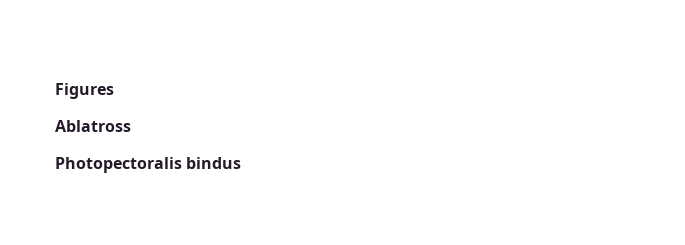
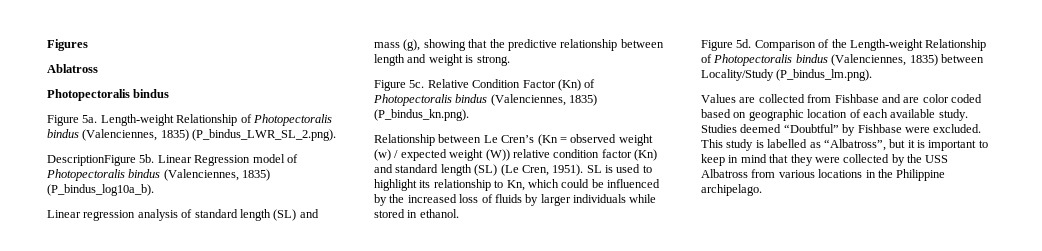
(242, 163) none -> [47,114,332,126] [47,129,337,141] [47,154,298,166] [46,169,271,181] [47,184,154,196] [47,209,319,221] [374,39,664,51] [374,54,510,66] [374,79,596,91] [373,94,598,106] [374,109,469,121] [374,134,653,146] [374,149,657,161] [374,164,652,176] [374,179,660,191] [374,194,657,206] [374,209,459,218] [701,39,987,51] [701,54,984,66] [701,69,873,81] [701,94,982,103] [701,109,968,121] [701,124,982,136] [701,139,988,151] [701,154,949,166] [701,169,946,181] [701,184,762,196] // Figure 5a. Length-weight Relationship of Photopectoralis bindus (Valenciennes, 1835) (P_bindus_LWR_SL_2.png). // DescriptionFigure 5b. Linear Regression model of Photopectoralis bindus (Valenciennes, 1835) (P_bindus_log10a_b). // Linear regression analysis of standard length (SL) and mass (g), showing that the predictive relationship between length and weight is strong. // Figure 5c. Relative Condition Factor (Kn) of Photopectoralis bindus (Valenciennes, 1835) (P_bindus_kn.png). // Relationship between Le Cren’s (Kn = observed weight (w) / expected weight (W)) relative condition factor (Kn) and standard length (SL) (Le Cren, 1951). SL is used to highlight its relationship to Kn, which could be influenced by the increased loss of fluids by larger individuals while stored in ethanol. // Figure 5d. Comparison of the Length-weight Relationship of Photopectoralis bindus (Valenciennes, 1835) between Locality/Study (P_bindus_lm.png). // Values are collected from Fishbase and are color coded based on geographic location of each available study. Studies deemed “Doubtful” by Fishbase were excluded. This study is labelled as “Albatross”, but it is important to keep in mind that they were collected by the USS Albatross from various locations in the Philippine archipelago.

